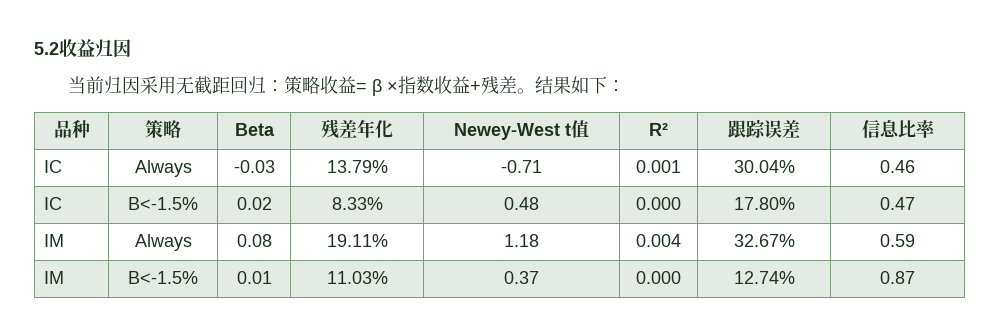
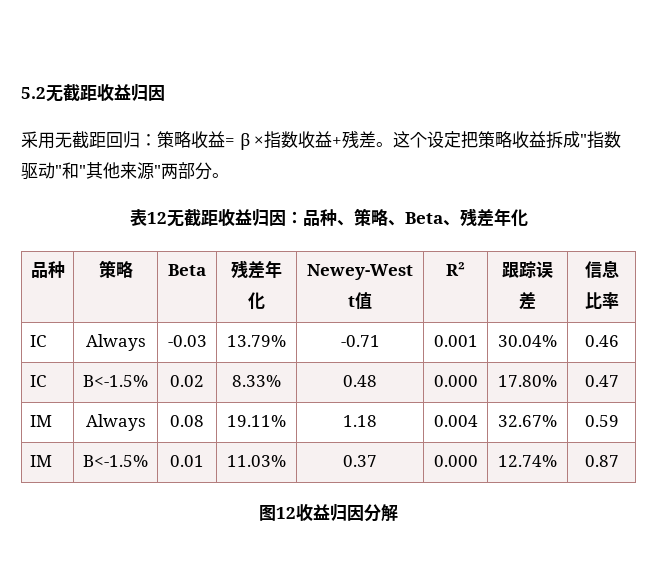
(59, 48) none -> [46,84,97,102] 无截距
[68,76,141,94] 当前归因 -> (165, 93) none
[535,76,626,94] 结果如下： -> [393,131,622,149] [21,162,229,180] [129,208,528,227] 这个设定把策略收益拆成"指数驱动"和"其他来源"两部分。 // 表12无截距收益归因：品种、策略、Beta、残差年化
(915, 277) none -> [259,503,398,522] // 图12收益归因分解

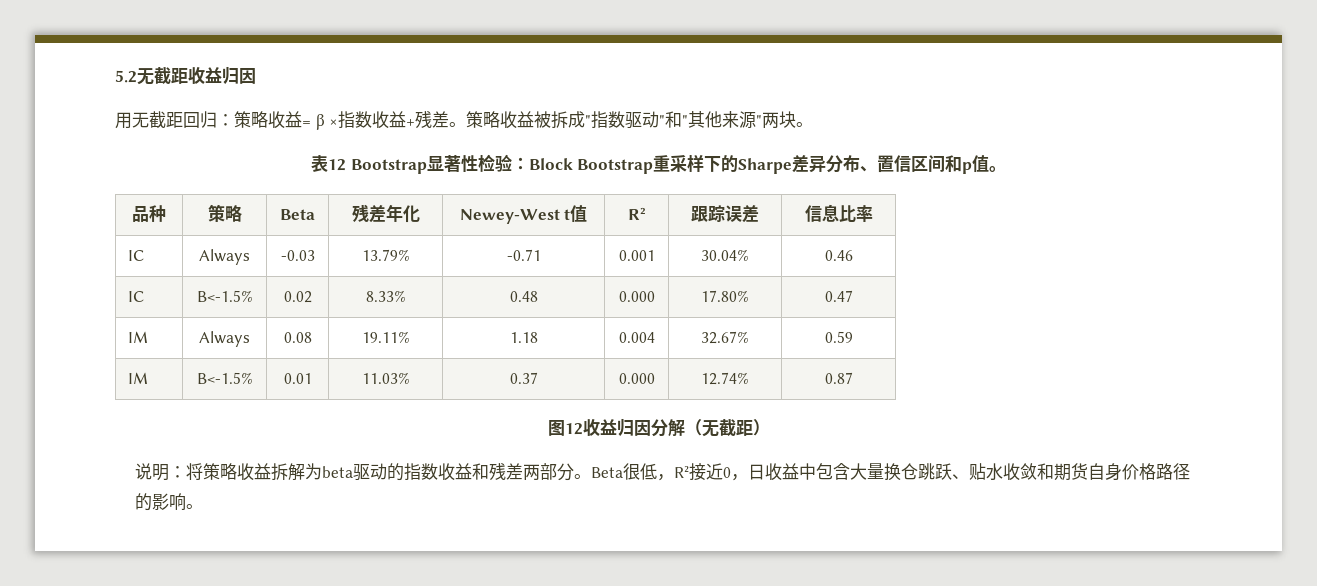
[21,131,38,148] 采 -> (256, 76) none
[393,131,547,149] 这个设定把策略收益 -> [466,111,552,129] 策略收益被
[178,162,212,180] 部分 -> [779,111,797,128] 块
[166,208,528,227] 无截距收益归因：品种、策略、Beta、残差年化 -> [350,154,1007,174] Bootstrap显著性检验：Block Bootstrap重采样下的Sharpe差异分布、置信区间和p值。
(398, 513) none -> [684,419,770,437] [135,463,1191,481] [135,493,204,511] （无截距） // 说明：将策略收益拆解为beta驱动的指数收益和残差两部分。Beta很低，R²接近0，日收益中包含大量换仓跳跃、贴水收敛和期货自身价格路径的影响。

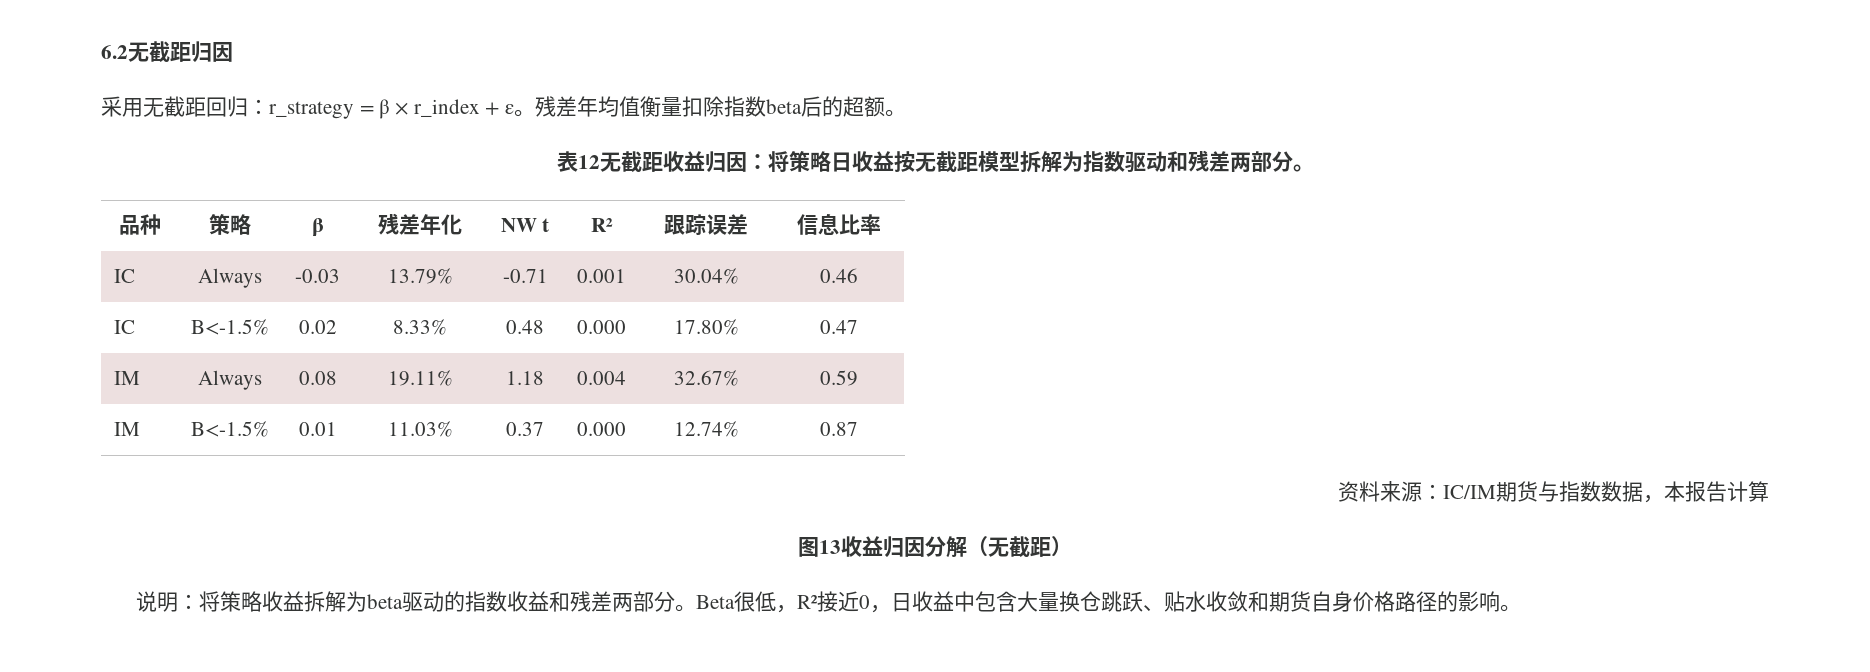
[115,66,256,85] [115,111,814,130] [310,154,990,174] 5.2无截距收益归因 // 用无截距回归：策略收益= β ×指数收益+残差。策略收益被拆成"指数驱动"和"其他来源"两块。 // 表12 Bootstrap显著性检验：Block Bootstrap重采样下的Sharpe差异分布、置信区间和p值 -> [101,41,233,63] [101,96,907,119] [556,150,1293,173] 6.2无截距归因 // 采用无截距回归：r_strategy = β × r_index + ε。残差年均值衡量扣除指数beta后的超额。 // 表12无截距收益归因：将策略日收益按无截距模型拆解为指数驱动和残差两部分
[280,209,315,220] Beta -> [311,218,324,237] β
[459,209,560,224] Newey-West -> [500,218,537,232] NW
[570,205,588,223] 值 -> (550, 225) none
(853, 378) none -> [1338,481,1769,503] // 资料来源：IC/IM期货与指数数据，本报告计算
[564,423,583,435] 12 -> [819,540,841,554] 13

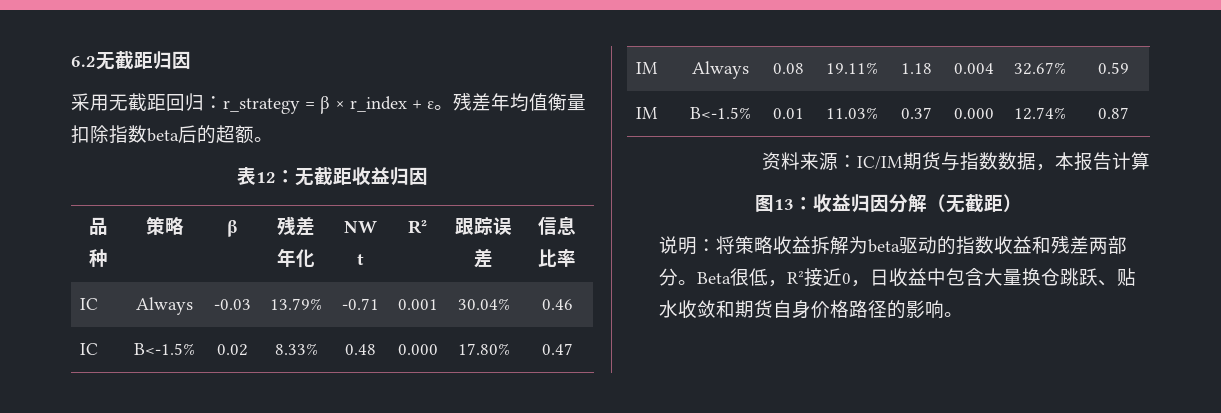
(600, 162) none -> [276,170,295,183] ：
[746,150,1314,173] ：将策略日收益按无截距模型拆解为指数驱动和残差两部分。 -> (428, 176) none
(841, 547) none -> [794,197,813,210] ：

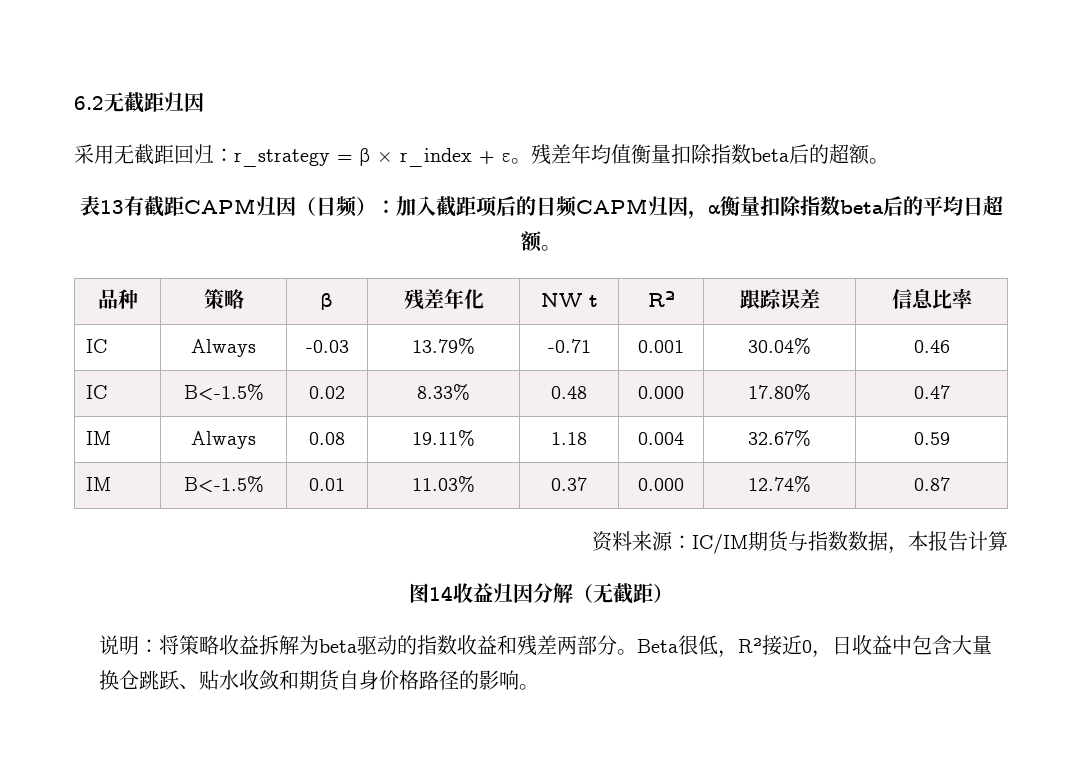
[256,167,428,186] 12：无截距收益归因 -> [99,195,1003,219] [520,231,561,252] 13有截距CAPM归因（日频）：加入截距项后的日频CAPM归因，α衡量扣除指数beta后的平均日超额。
[774,197,813,210] 13： -> [429,586,453,601] 14

